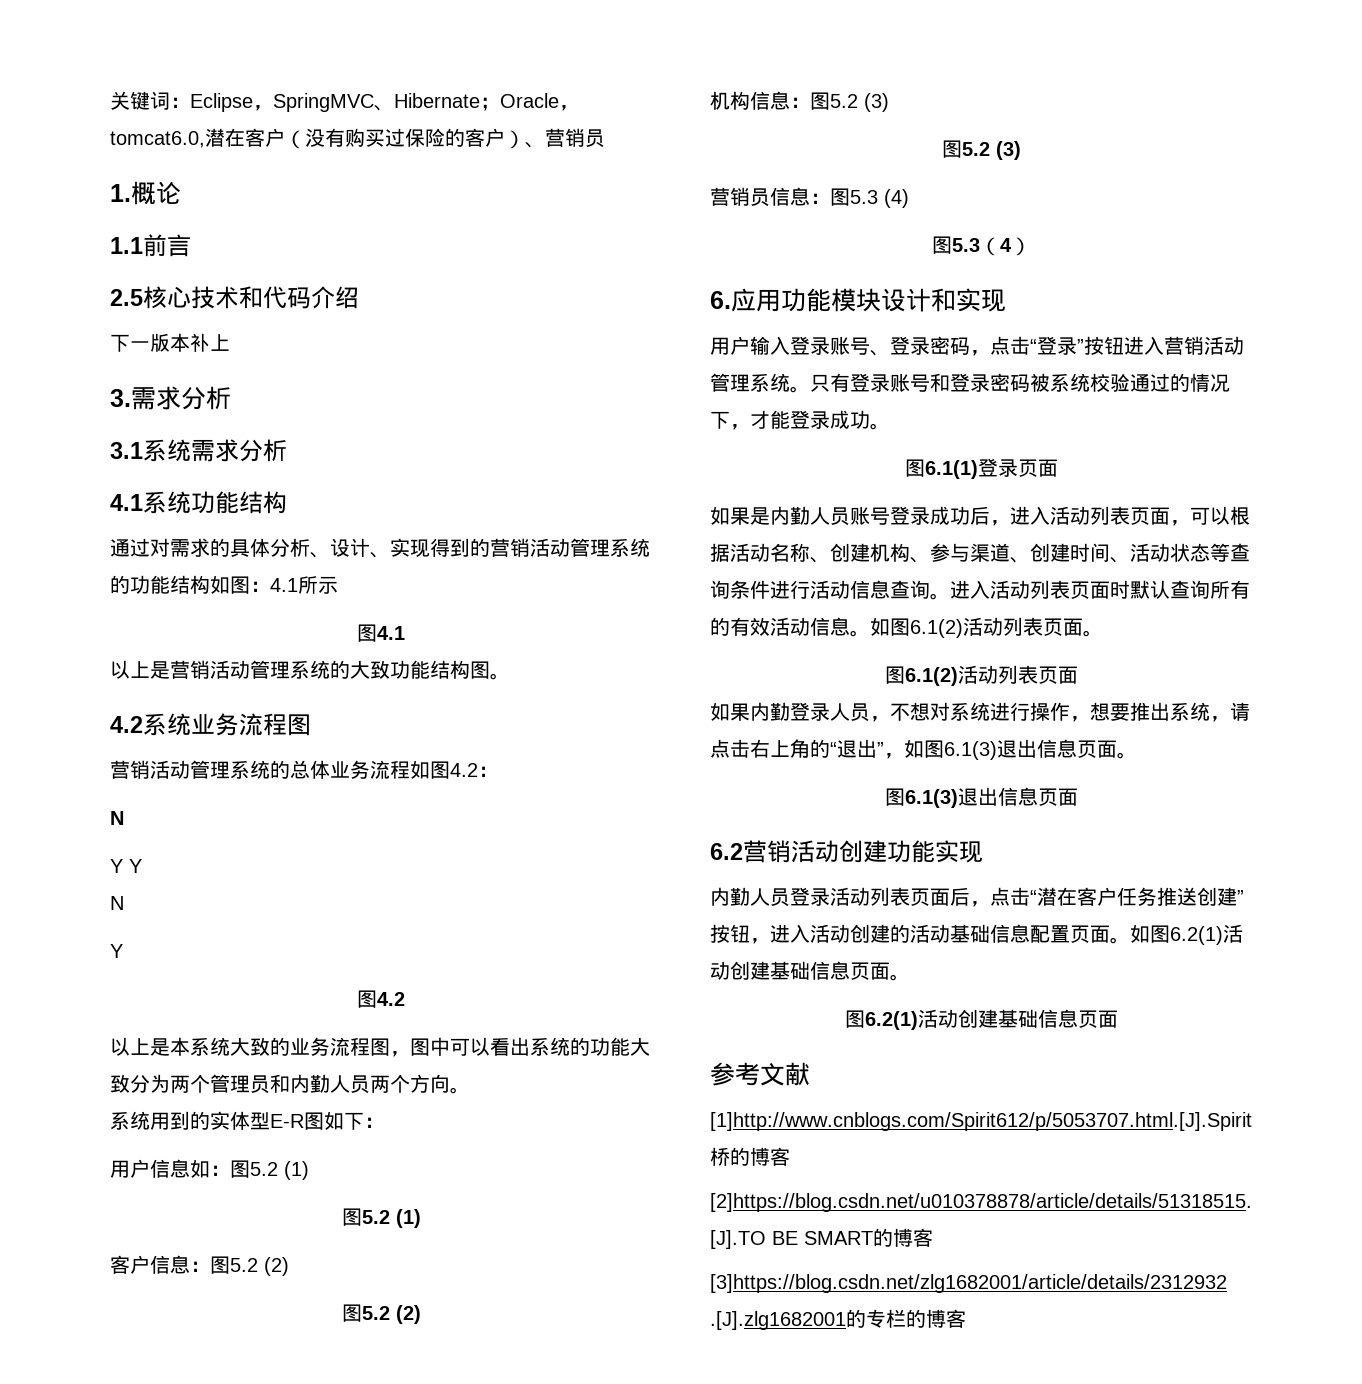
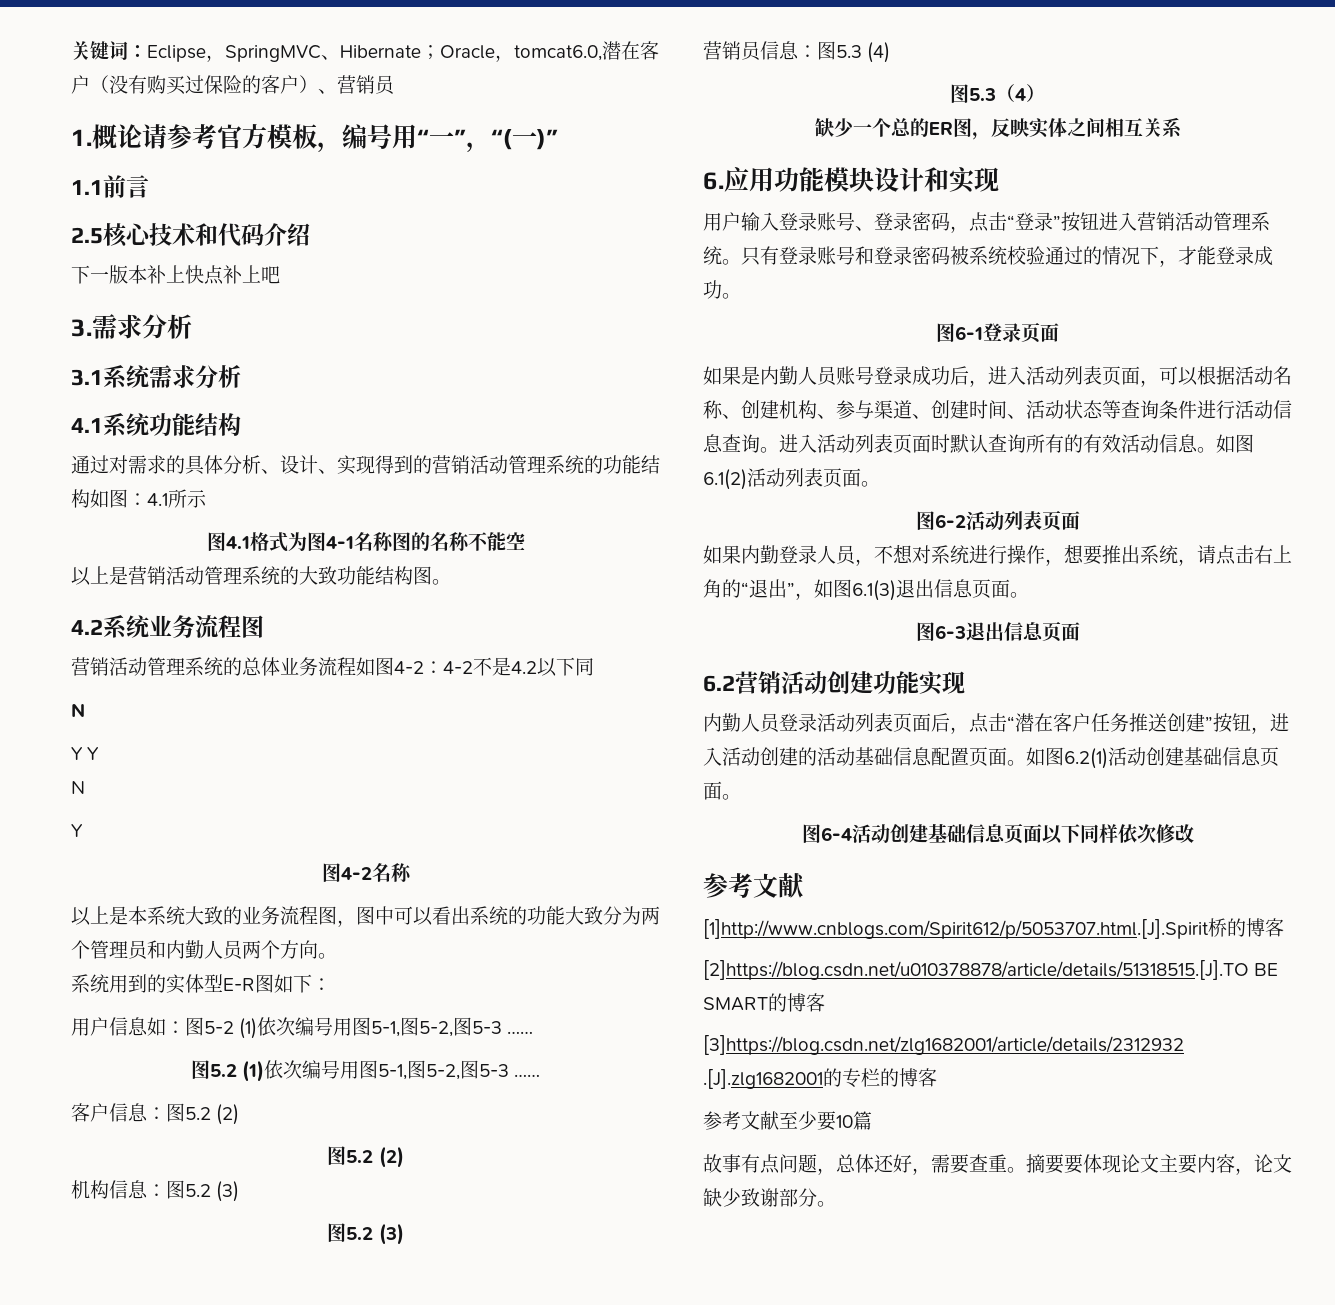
(181, 192) none -> [142,124,558,153] 请参考官方模板，编号用“一”，“(一)”
(230, 342) none -> [185,265,280,285] 快点补上吧
(405, 633) none -> [249,532,525,552] 格式为图4-1名称图的名称不能空
[450,763,498,777] 4.2： -> [394,657,594,677] 4-2：4-2不是4.2以下同
[377,992,405,1006] 4.2 -> [340,863,412,882] 4-2名称
[250,1161,309,1180] [341,1208,421,1228] 5.2 (1) // 图5.2 (1) -> [204,1017,534,1039] [190,1060,541,1082] 5-2 (1)依次编号用图5-1,图5-2,图5-3 …… // 图5.2 (1)依次编号用图5-1,图5-2,图5-3 ……
(1031, 246) none -> [814,117,1182,140] // 缺少一个总的ER图，反映实体之间相互关系
[924,460,978,479] 6.1(1) -> [955,326,983,340] 6-1
[904,667,958,686] 6.1(2) -> [934,514,966,528] 6-2
[904,789,958,808] 6.1(3) -> [934,625,966,639] 6-3
[864,1009,1118,1030] 6.2(1)活动创建基础信息页面 -> [820,823,1194,844] 6-4活动创建基础信息页面以下同样依次修改
(966, 1318) none -> [703,1111,872,1131] [703,1154,1292,1175] [703,1188,836,1207] // 参考文献至少要10篇 // 故事有点问题，总体还好，需要查重。摘要要体现论文主要内容，论文缺少致谢部分。

